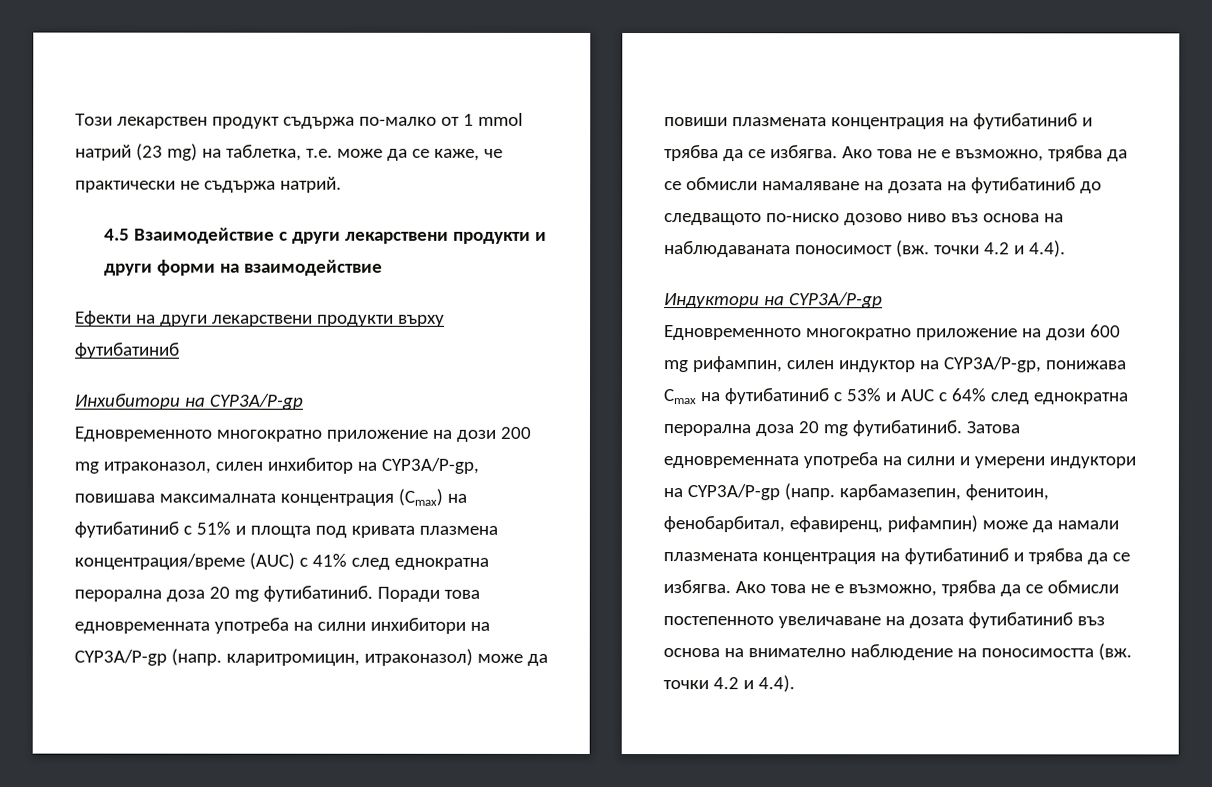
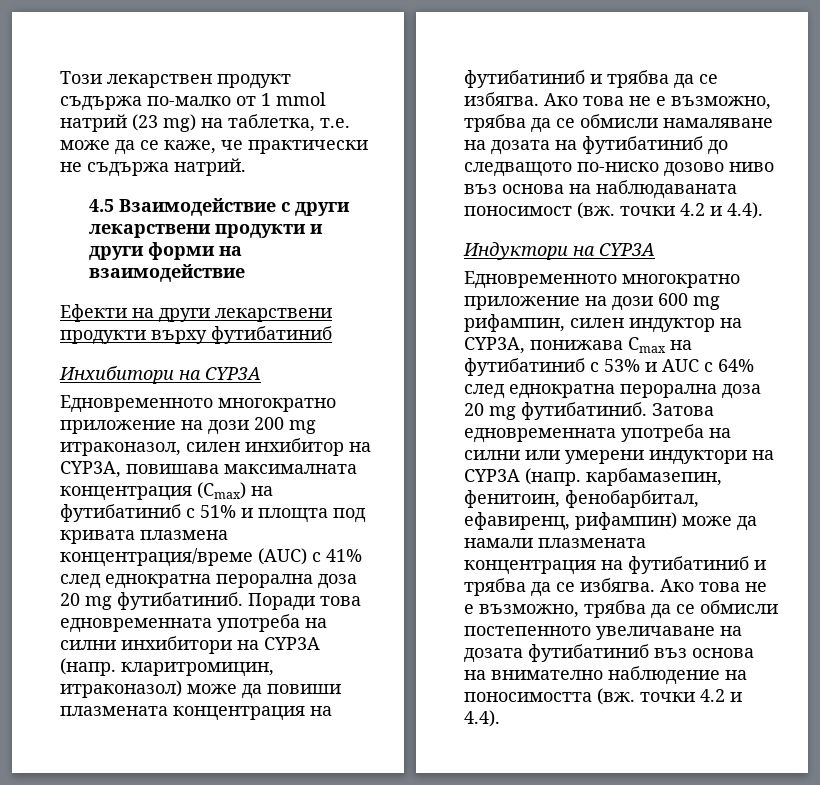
[208,393,303,410] CYP3A/P-gp -> [205,367,261,380] CYP3A
[380,457,479,474] CYP3A/P-gp, -> [60,461,121,478] CYP3A,
[74,649,167,666] CYP3A/P-gp -> [264,637,320,650] CYP3A
[788,292,883,309] CYP3A/P-gp -> [599,243,655,256] CYP3A
[943,356,1042,373] CYP3A/P-gp, -> [464,337,525,354] CYP3A,
[958,456,970,466] и -> [525,450,560,460] или
[686,484,780,501] CYP3A/P-gp -> [464,469,520,482] CYP3A

